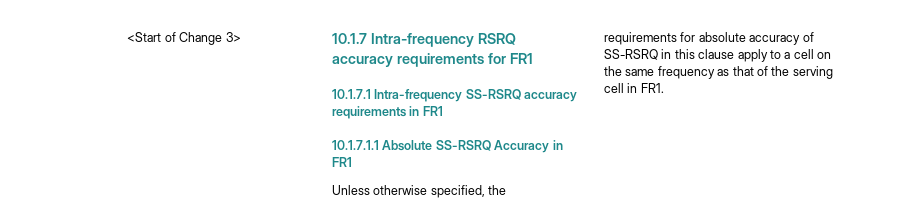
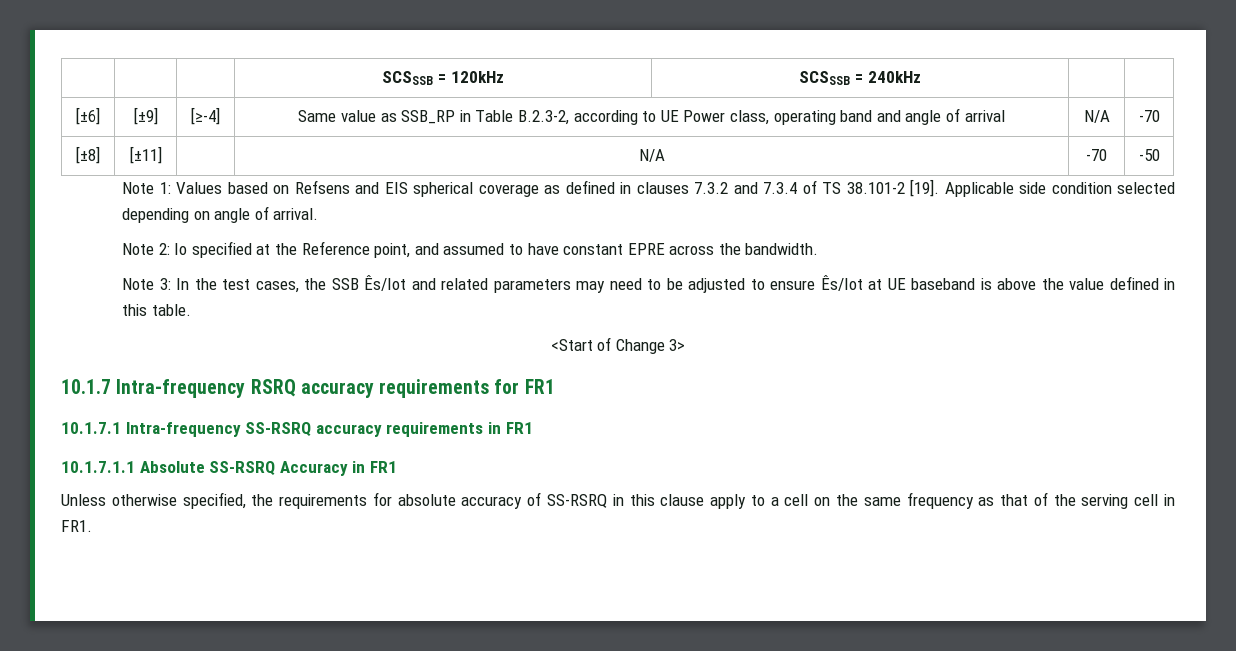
(127, 37) none -> [382,71,504,85] [799,71,921,85] [76,107,100,125] [133,107,158,125] [191,107,220,125] [298,108,1005,125] [1083,110,1110,123] [1138,110,1160,122] [76,146,100,164] [129,146,162,164] [638,149,665,162] [1086,149,1107,161] [1138,149,1160,161] [122,179,1176,197] [122,206,319,223] [122,241,819,258] [122,275,1176,293] [122,304,191,316] | | | SCSSSB = 120kHz | SCSSSB = 240kHz | | // [±6] | [±9] | [≥-4] | Same value as SSB_RP in Table B.2.3-2, according to UE Power class, operating band and angle of arrival | N/A | -70 // [±8] | [±11] | | N/A | -70 | -50 // Note 1: Values based on Refsens and EIS spherical coverage as defined in clauses 7.3.2 and 7.3.4 of TS 38.101-2 [19]. Applicable side condition selected depending on angle of arrival. // Note 2: Io specified at the Reference point, and assumed to have constant EPRE across the bandwidth. // Note 3: In the test cases, the SSB Ês/Iot and related parameters may need to be adjusted to ensure Ês/Iot at UE baseband is above the value defined in this table. //

